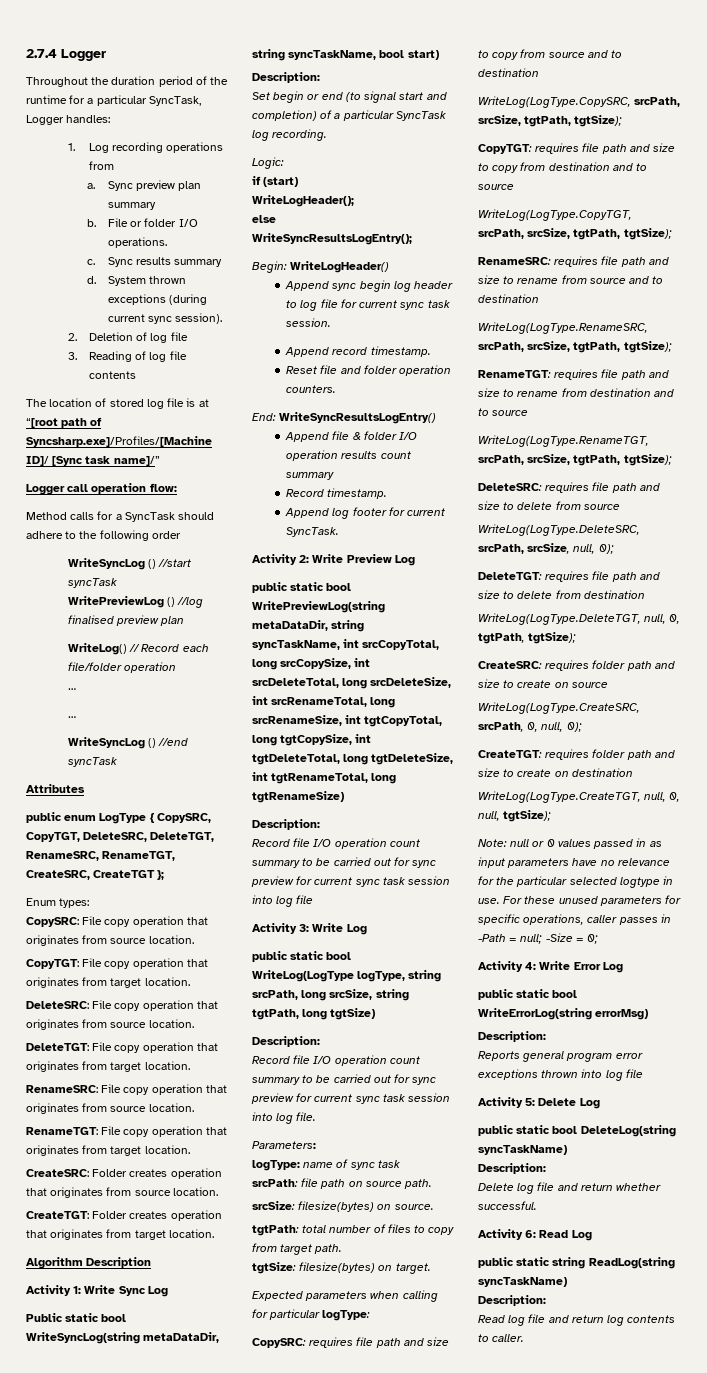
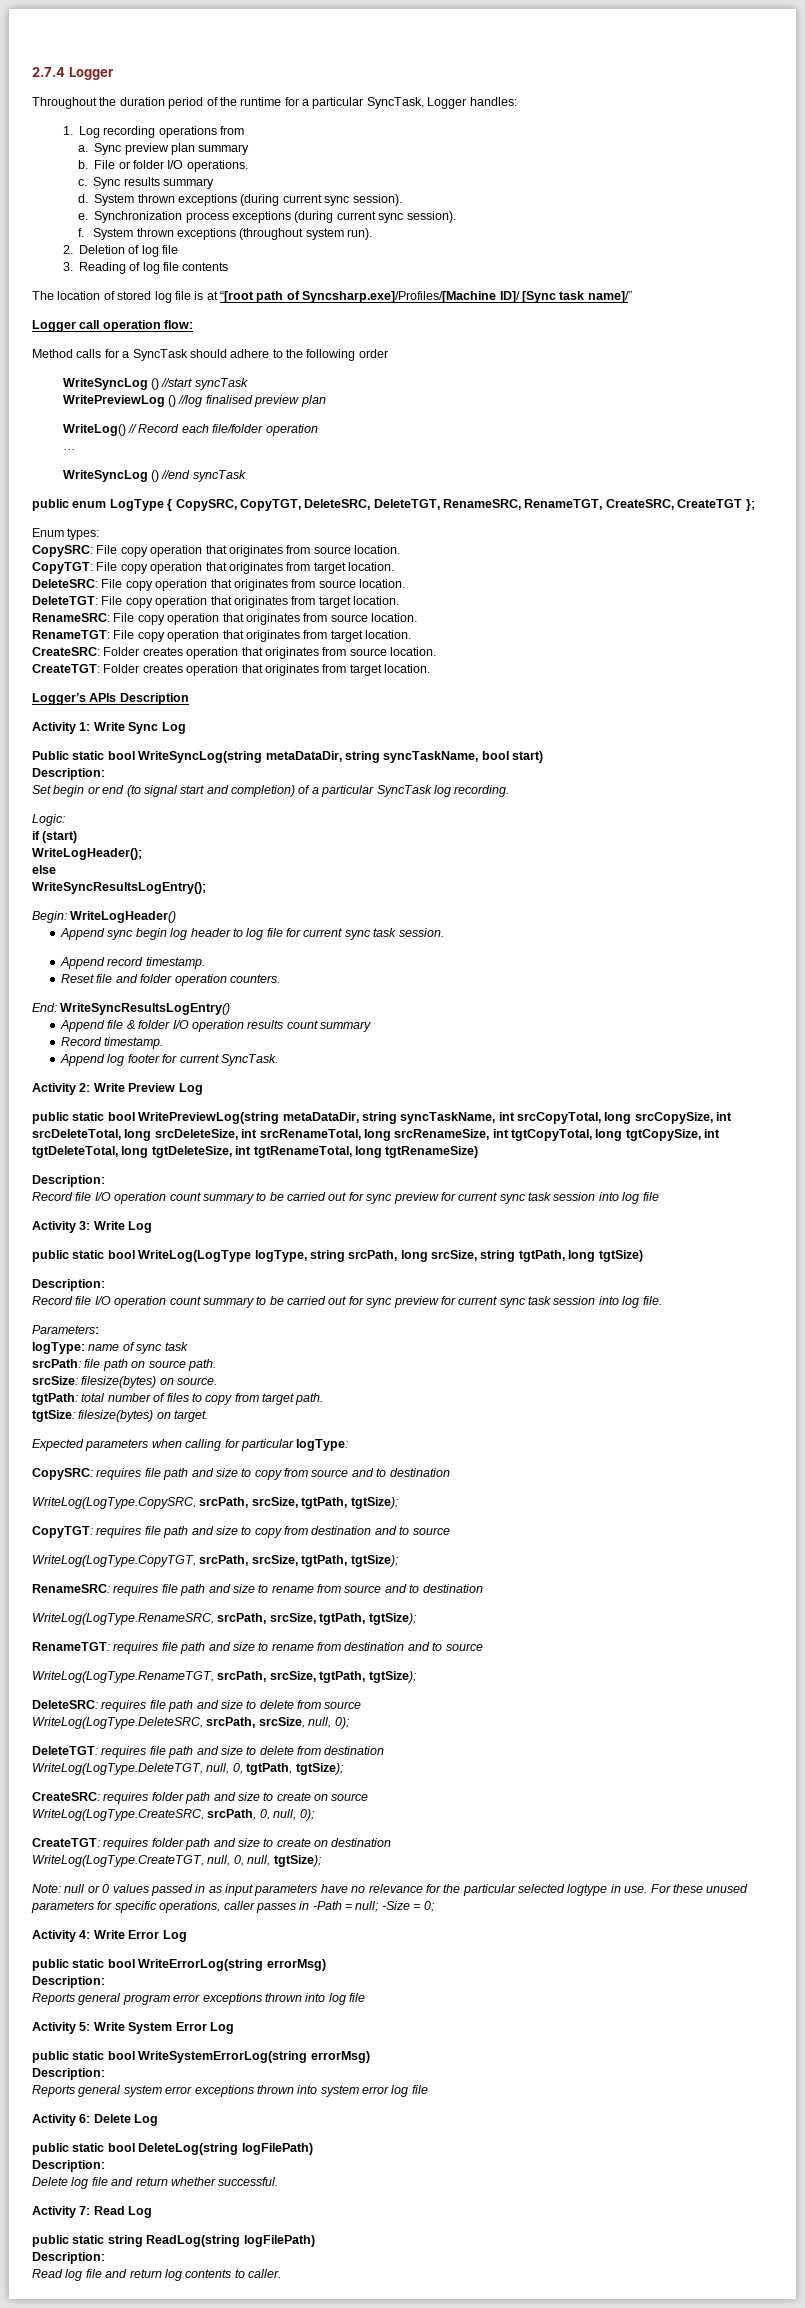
(223, 318) none -> [78,211,456,223] [78,228,373,240] // e. Synchronization process exceptions (during current sync session). // f. System thrown exceptions (throughout system run).
[67,716,76,718] // … -> (76, 449) none
[26,784,85,793] // Attributes -> (246, 476) none
[26,1257,83,1269] Algorithm -> [32,693,117,705] Logger’s APIs
(536, 1102) none -> [93,2022,234,2034] [32,2051,370,2063] [32,2068,105,2080] [32,2085,428,2097] [32,2114,91,2126] Write System Error Log // public static bool WriteSystemErrorLog(string errorMsg) // Description: // Reports general system error exceptions thrown into system error log file // Activity 6:
[478,1145,567,1155] syncTaskName) -> [241,2143,313,2155] logFilePath)
[525,1230,537,1238] 6: -> [79,2206,91,2215] 7:
[478,1277,567,1287] syncTaskName) -> [243,2235,315,2247] logFilePath)

